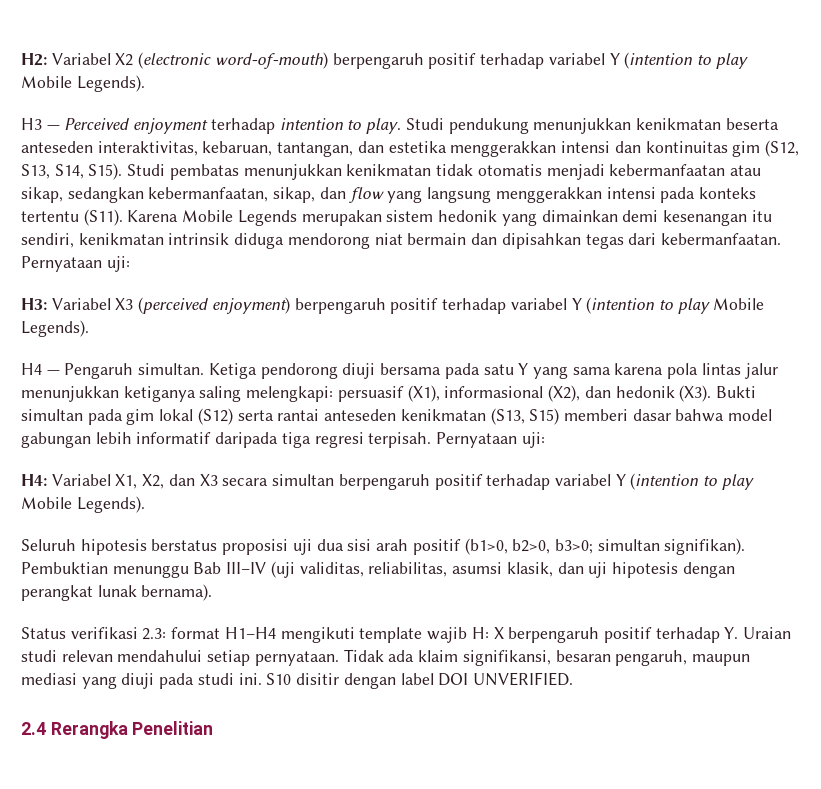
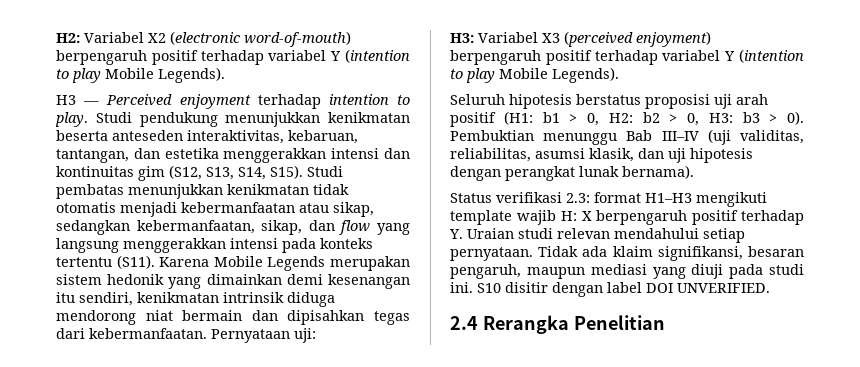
[21,363,778,379] [21,385,756,402] [21,408,773,425] [21,432,545,448] [21,473,754,490] [21,496,145,513] // H4 — Pengaruh simultan. Ketiga pendorong diuji bersama pada satu Y yang sama karena pola lintas jalur menunjukkan ketiganya saling melengkapi: persuasif (X1), informasional (X2), dan hedonik (X3). Bukti simultan pada gim lokal (S12) serta rantai anteseden kenikmatan (S13, S15) memberi dasar bahwa model gabungan lebih informatif daripada tiga regresi terpisah. Pernyataan uji: // H4: Variabel X1, X2, dan X3 secara simultan berpengaruh positif terhadap variabel Y (intention to play Mobile Legends). -> (619, 75) none
[316,538,746,555] dua sisi arah positif (b1>0, b2>0, b3>0; simultan signifikan). -> [736,94,768,105] [450,111,804,127] arah positif (H1: b1 > 0, H2: b2 > 0, H3: b3 > 0).
[224,627,276,639] H1–H4 -> [645,193,692,203] H1–H3

